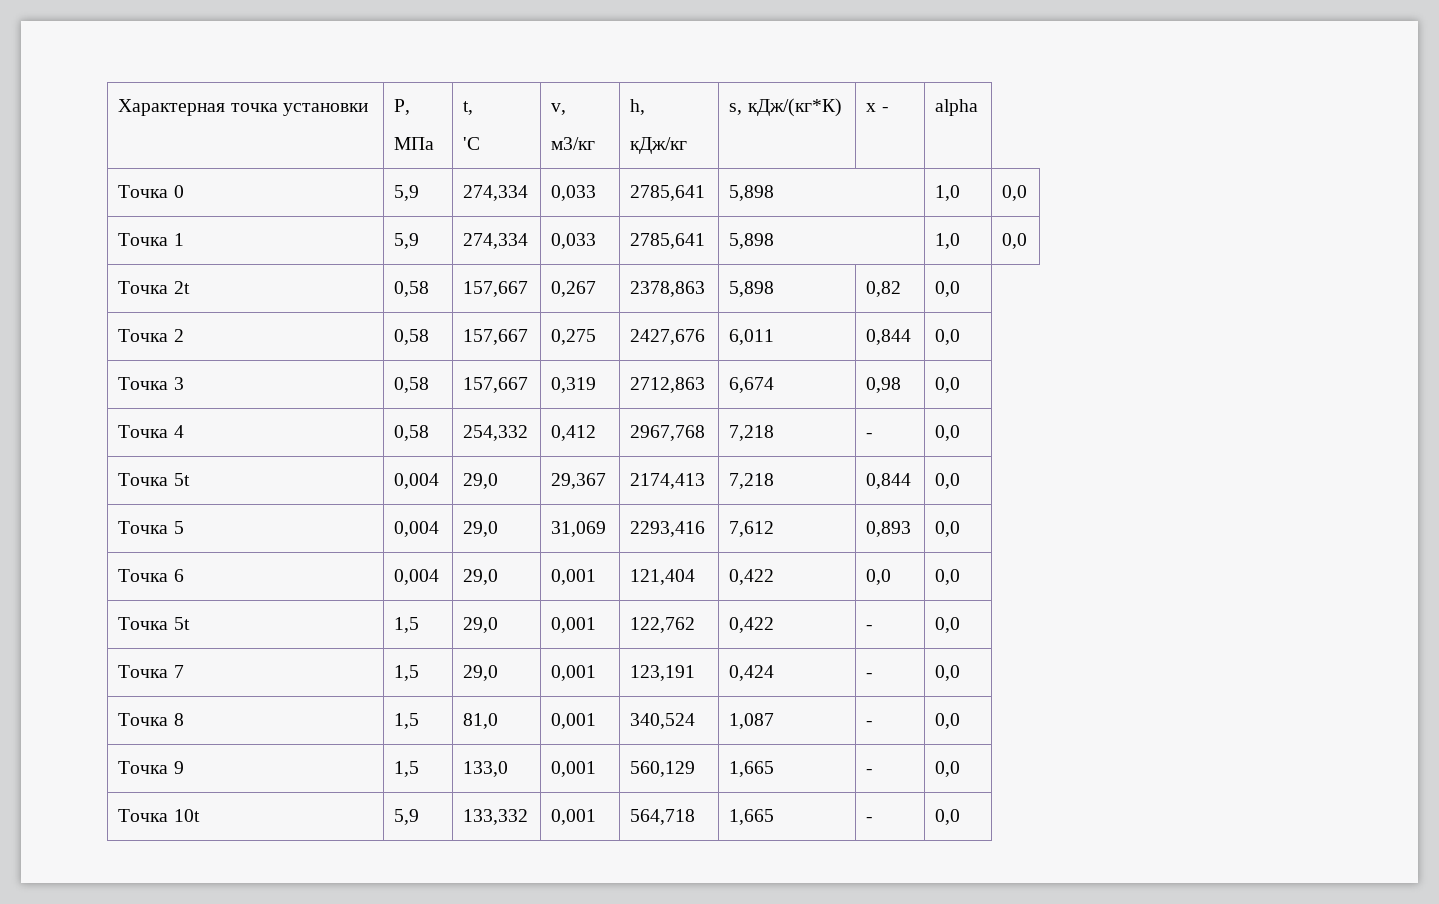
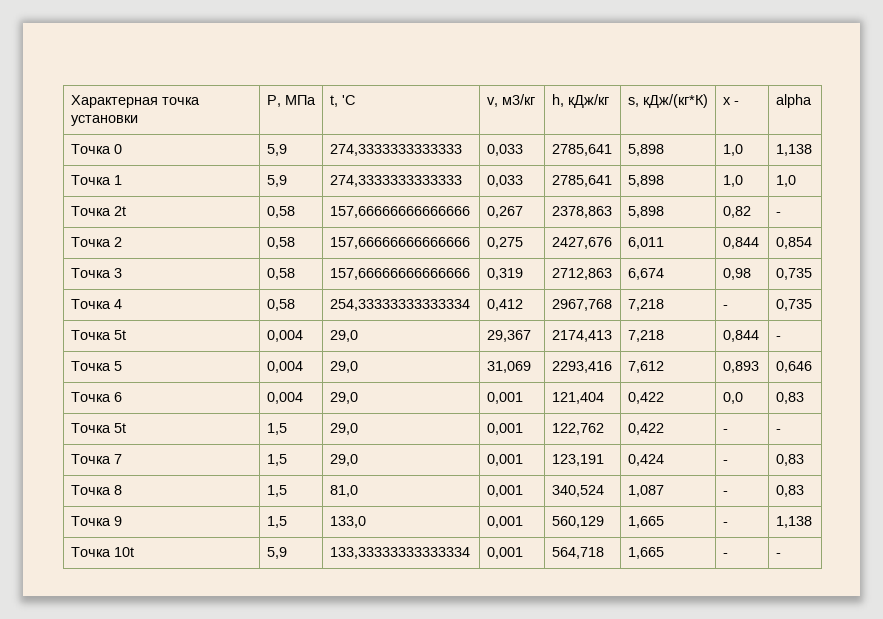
(411, 107) // -> (281, 101) none
(474, 108) // -> (338, 101) none
(567, 109) // -> (498, 102) none
(646, 107) // -> (564, 100) none
[463,185,529,201] [551,185,597,201] [630,185,706,201] [729,185,775,201] [935,185,961,201] [1002,185,1028,201] 274,334 | 0,033 | 2785,641 | 5,898 | 1,0 | 0,0 -> [329,144,462,156] [486,144,523,156] [551,144,612,156] [627,144,664,156] [722,144,743,156] [775,144,812,156] 274,3333333333333 | 0,033 | 2785,641 | 5,898 | 1,0 | 1,138
[463,233,529,249] [551,233,597,249] [630,233,706,249] [729,233,775,249] [935,233,961,249] [1002,233,1028,249] 274,334 | 0,033 | 2785,641 | 5,898 | 1,0 | 0,0 -> [329,175,462,187] [486,175,523,187] [551,175,612,187] [627,175,664,187] [722,175,743,187] [775,175,796,187] 274,3333333333333 | 0,033 | 2785,641 | 5,898 | 1,0 | 1,0
[463,281,529,297] 157,667 -> [329,206,470,218] 157,66666666666666
[935,281,961,297] 0,0 -> [775,212,781,216] -
[463,329,529,345] 157,667 -> [329,237,470,249] 157,66666666666666
[935,329,961,345] 0,0 -> [775,237,812,249] 0,854
[463,377,529,393] 157,667 -> [329,268,470,280] 157,66666666666666
[935,377,961,393] 0,0 -> [775,268,812,280] 0,735
[463,425,529,441] 254,332 -> [329,299,470,311] 254,33333333333334
[935,425,961,441] 0,0 -> [775,299,812,311] 0,735
[935,473,961,489] 0,0 -> [775,336,781,340] -
[935,521,961,537] 0,0 -> [775,361,812,373] 0,646
[935,569,961,585] 0,0 -> [775,392,804,404] 0,83
[935,617,961,633] 0,0 -> [775,429,781,433] -
[935,665,961,681] 0,0 -> [775,454,804,466] 0,83
[935,713,961,729] 0,0 -> [775,485,804,497] 0,83
[935,761,961,777] 0,0 -> [775,516,812,528] 1,138
[463,809,529,825] 133,332 -> [329,547,470,559] 133,33333333333334
[935,809,961,825] 0,0 -> [775,553,781,557] -

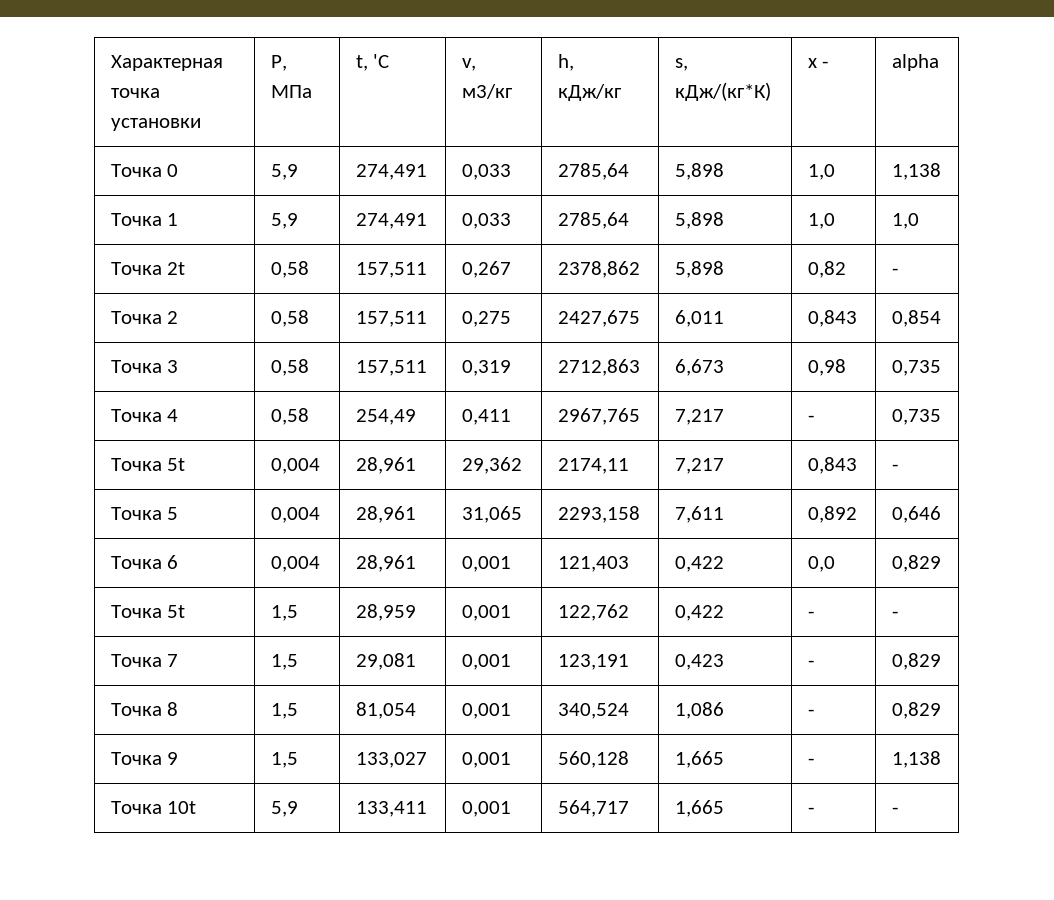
[329,144,462,156] [486,144,523,156] [551,144,612,156] 274,3333333333333 | 0,033 | 2785,641 -> [355,164,427,180] [461,164,511,180] [557,163,629,180] 274,491 | 0,033 | 2785,64
[329,175,462,187] [486,175,523,187] [551,175,612,187] 274,3333333333333 | 0,033 | 2785,641 -> [355,213,427,229] [461,213,511,229] [557,212,629,229] 274,491 | 0,033 | 2785,64
[329,206,470,218] 157,66666666666666 -> [355,262,427,278] 157,511
[551,206,612,218] 2378,863 -> [557,261,640,278] 2378,862
[329,237,470,249] 157,66666666666666 -> [355,311,427,327] 157,511
[551,237,612,249] 2427,676 -> [557,310,640,327] 2427,675
[722,237,759,249] 0,844 -> [807,310,857,327] 0,843
[329,268,470,280] 157,66666666666666 -> [355,360,427,376] 157,511
[627,268,664,280] 6,674 -> [674,359,724,376] 6,673
[329,299,470,311] [486,299,523,311] [551,299,612,311] [627,299,664,311] 254,33333333333334 | 0,412 | 2967,768 | 7,218 -> [355,409,416,425] [461,409,511,425] [557,408,640,425] [674,409,724,425] 254,49 | 0,411 | 2967,765 | 7,217
[329,330,358,342] [486,330,531,342] [551,330,612,342] [627,330,664,342] [722,330,759,342] 29,0 | 29,367 | 2174,413 | 7,218 | 0,844 -> [355,457,416,474] [461,457,522,474] [557,458,629,474] [674,458,724,474] [807,457,857,474] 28,961 | 29,362 | 2174,11 | 7,217 | 0,843
[329,361,358,373] [486,361,531,373] [551,361,612,373] [627,361,664,373] [722,361,759,373] 29,0 | 31,069 | 2293,416 | 7,612 | 0,893 -> [355,506,416,523] [461,506,522,523] [557,506,640,523] [674,506,724,523] [807,506,857,523] 28,961 | 31,065 | 2293,158 | 7,611 | 0,892
[329,392,358,404] [486,392,523,404] [551,392,604,404] 29,0 | 0,001 | 121,404 -> [355,555,416,572] [461,556,511,572] [557,556,629,572] 28,961 | 0,001 | 121,403
[775,392,804,404] 0,83 -> [891,555,941,572] 0,829
[329,423,358,435] 29,0 -> [355,604,416,621] 28,959
[329,454,358,466] 29,0 -> [355,653,416,670] 29,081
[627,454,664,466] [722,460,728,464] [775,454,804,466] 0,424 | - | 0,83 -> [674,654,724,670] [807,660,814,667] [891,653,941,670] 0,423 | - | 0,829
[329,485,358,497] 81,0 -> [355,702,416,719] 81,054
[627,485,664,497] [722,491,728,495] [775,485,804,497] 1,087 | - | 0,83 -> [674,702,724,719] [807,709,814,716] [891,702,941,719] 1,086 | - | 0,829
[329,516,366,528] [486,516,523,528] [551,516,604,528] 133,0 | 0,001 | 560,129 -> [355,752,427,768] [461,752,511,768] [557,751,629,768] 133,027 | 0,001 | 560,128
[329,547,470,559] [486,547,523,559] [551,547,604,559] 133,33333333333334 | 0,001 | 564,718 -> [355,801,427,817] [461,801,511,817] [557,800,629,817] 133,411 | 0,001 | 564,717

